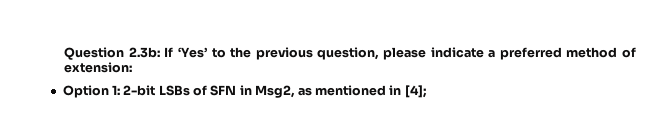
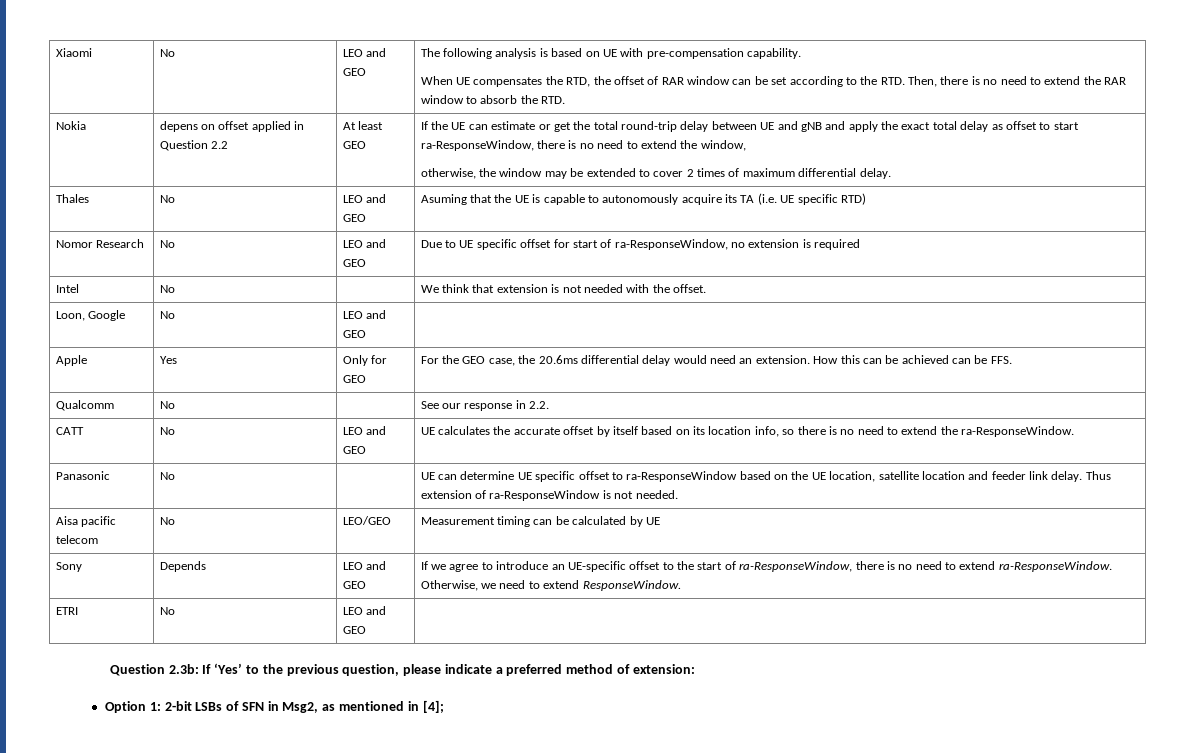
(64, 53) none -> [55,48,92,57] [159,49,175,57] [342,48,387,57] [342,68,366,76] [420,48,802,59] [420,76,1127,87] [420,95,566,104] [55,121,86,130] [159,121,305,132] [159,140,229,151] [342,121,384,130] [342,141,366,149] [420,121,1079,132] [420,140,746,151] [420,168,891,179] [55,194,89,203] [159,195,175,203] [342,194,387,203] [342,214,366,222] [420,193,866,205] [55,239,145,248] [159,240,175,248] [342,239,387,248] [342,259,366,267] [420,239,861,250] [55,284,79,293] [159,285,175,293] [420,284,707,293] [55,310,126,321] [159,311,175,319] [342,310,387,319] [342,330,366,338] [55,355,87,366] [159,356,177,364] [342,355,388,366] [342,375,366,383] [420,355,1012,366] [55,400,114,411] [159,401,175,409] [420,400,550,411] [55,427,84,435] [159,427,175,435] [342,426,387,435] [342,446,366,454] [420,426,1075,437] [55,471,110,480] [159,472,175,480] [420,471,1111,482] [420,490,678,501] [55,516,117,527] [55,535,98,544] [159,517,175,525] [342,516,391,525] [420,516,660,527] [55,562,82,572] [159,561,206,572] [342,561,387,570] [342,581,366,589] [420,561,1112,572] [420,580,681,591] [55,607,78,615] [159,607,175,615] [342,606,387,615] [342,626,366,634] Xiaomi | No | LEO and GEO | The following analysis is based on UE with pre-compensation capability. // When UE compensates the RTD, the offset of RAR window can be set according to the RTD. Then, there is no need to extend the RAR window to absorb the RTD. // Nokia | depens on offset applied in Question 2.2 | At least GEO | If the UE can estimate or get the total round-trip delay between UE and gNB and apply the exact total delay as offset to start ra-ResponseWindow, there is no need to extend the window, // otherwise, the window may be extended to cover 2 times of maximum differential delay. // Thales | No | LEO and GEO | Asuming that the UE is capable to autonomously acquire its TA (i.e. UE specific RTD) // Nomor Research | No | LEO and GEO | Due to UE specific offset for start of ra-ResponseWindow, no extension is required // Intel | No | | We think that extension is not needed with the offset. // Loon, Google | No | LEO and GEO | // Apple | Yes | Only for GEO | For the GEO case, the 20.6ms differential delay would need an extension. How this can be achieved can be FFS. // Qualcomm | No | | See our response in 2.2. // CATT | No | LEO and GEO | UE calculates the accurate offset by itself based on its location info, so there is no need to extend the ra-ResponseWindow. // Panasonic | No | | UE can determine UE specific offset to ra-ResponseWindow based on the UE location, satellite location and feeder link delay. Thus extension of ra-ResponseWindow is not needed. // Aisa pacific telecom | No | LEO/GEO | Measurement timing can be calculated by UE // Sony | Depends | LEO and GEO | If we agree to introduce an UE-specific offset to the start of ra-ResponseWindow, there is no need to extend ra-ResponseWindow. Otherwise, we need to extend ResponseWindow. // ETRI | No | LEO and GEO | //

